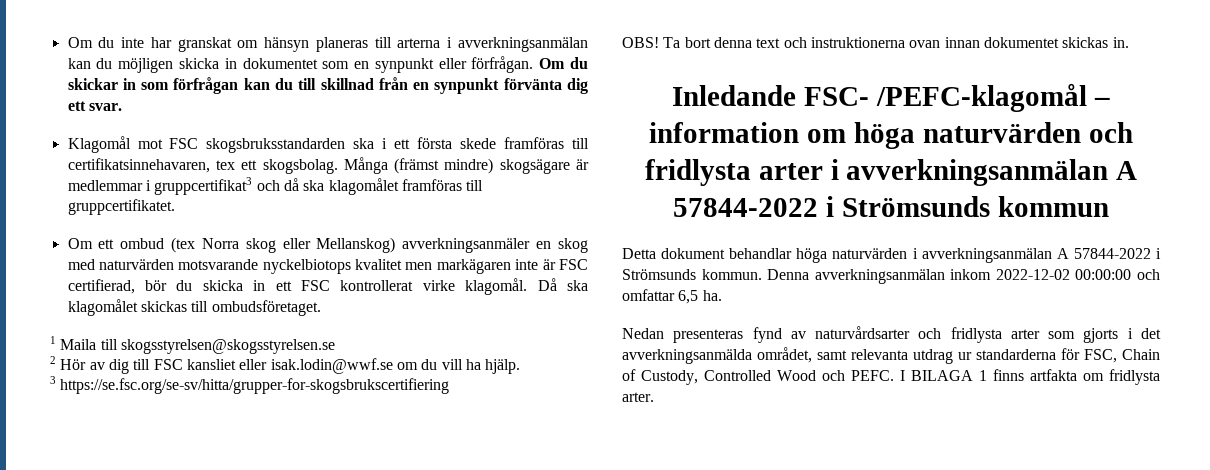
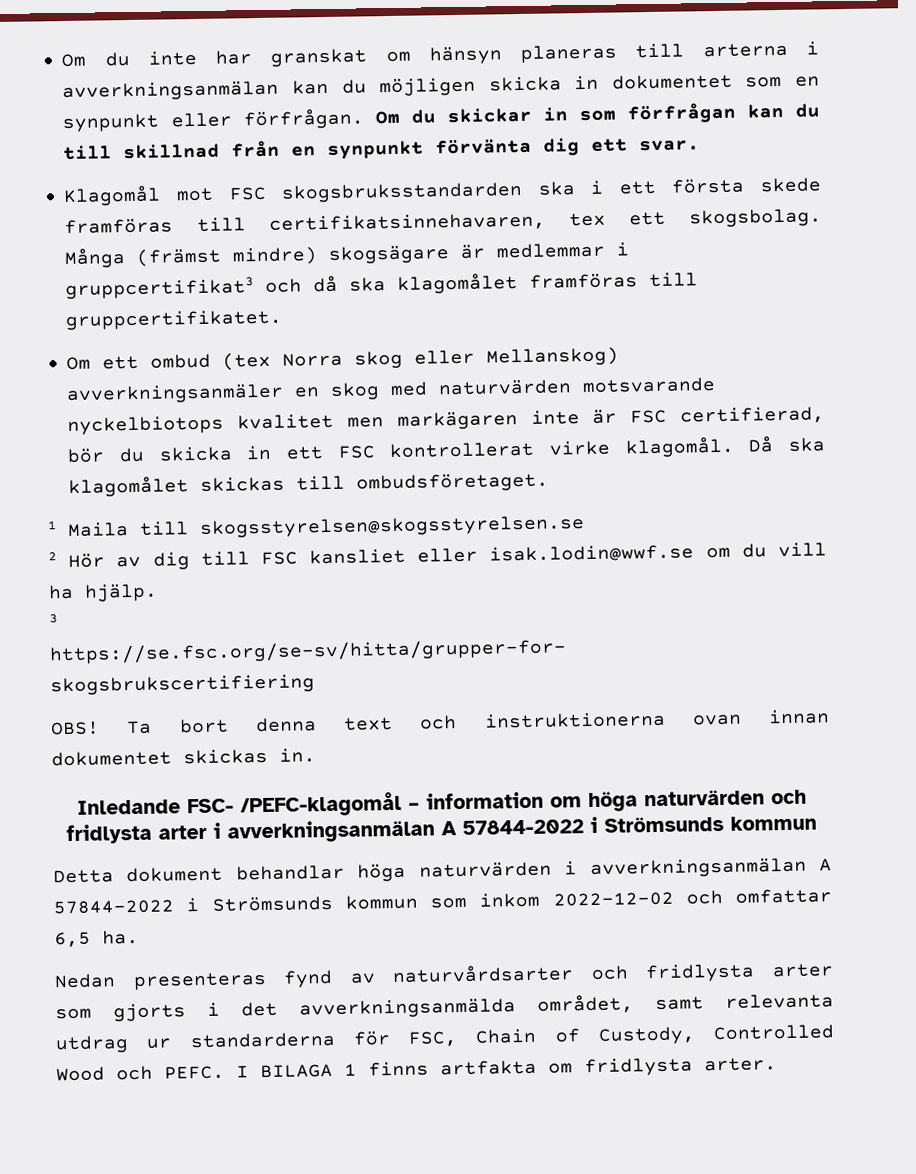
[701,269,945,284] kommun. Denna avverkningsanmälan -> [344,894,467,910] kommun som
[1075,269,1132,280] 00:00:00 -> (674, 899) none

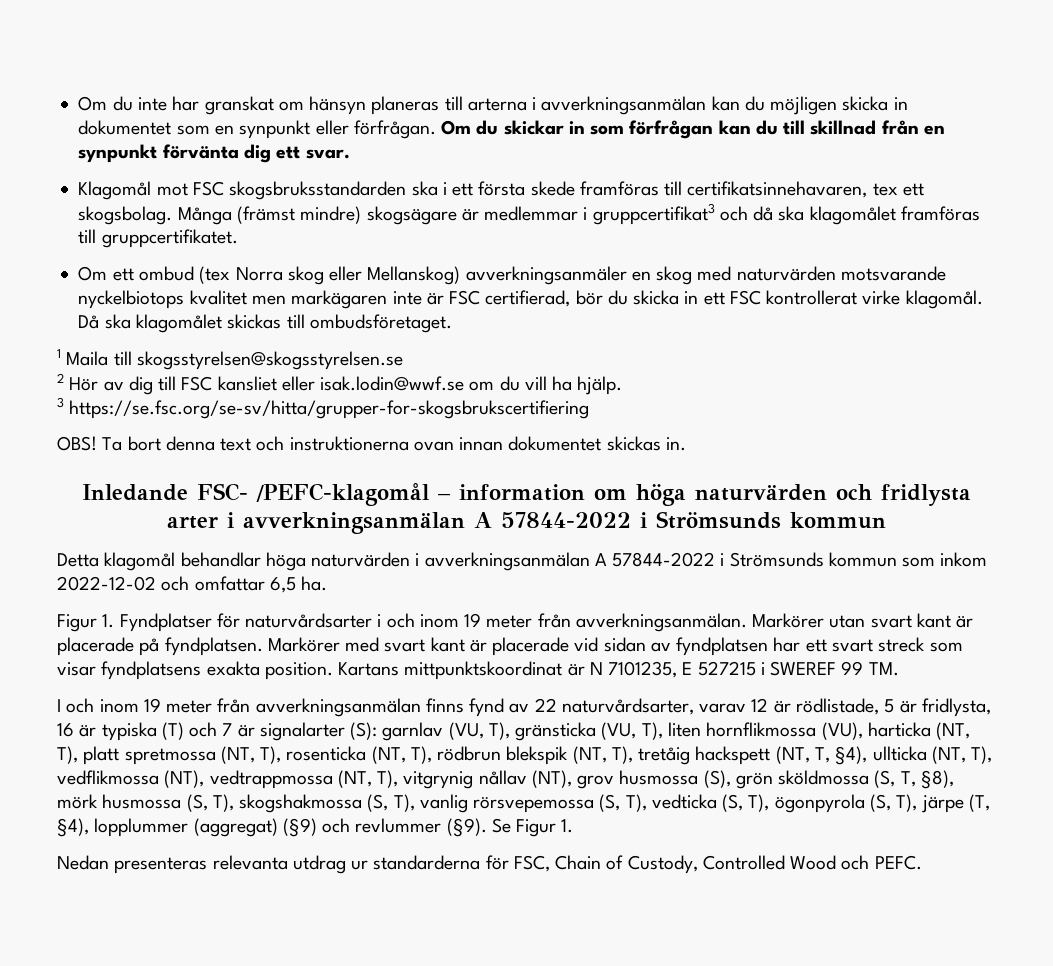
[126,866,224,883] dokument -> [104,552,176,571] klagomål
[54,963,834,991] [55,994,704,1022] Nedan presenteras fynd av naturvårdsarter och fridlysta arter som gjorts i det avverkningsanmälda området, samt -> [57,613,974,632] [57,637,963,656] [57,661,899,680] [57,698,991,717] [57,722,971,741] [57,746,993,765] [57,770,954,789] [57,794,990,813] [57,818,574,837] [57,855,208,874] Figur 1. Fyndplatser för naturvårdsarter i och inom 19 meter från avverkningsanmälan. Markörer utan svart kant är placerade på fyndplatsen. Markörer med svart kant är placerade vid sidan av fyndplatsen har ett svart streck som visar fyndplatsens exakta position. Kartans mittpunktskoordinat är N 7101235, E 527215 i SWEREF 99 TM. // I och inom 19 meter från avverkningsanmälan finns fynd av 22 naturvårdsarter, varav 12 är rödlistade, 5 är fridlysta, 16 är typiska (T) och 7 är signalarter (S): garnlav (VU, T), gränsticka (VU, T), liten hornflikmossa (VU), harticka (NT, T), platt spretmossa (NT, T), rosenticka (NT, T), rödbrun blekspik (NT, T), tretåig hackspett (NT, T, §4), ullticka (NT, T), vedflikmossa (NT), vedtrappmossa (NT, T), vitgrynig nållav (NT), grov husmossa (S), grön sköldmossa (S, T, §8), mörk husmossa (S, T), skogshakmossa (S, T), vanlig rörsvepemossa (S, T), vedticka (S, T), ögonpyrola (S, T), järpe (T, §4), lopplummer (aggregat) (§9) och revlummer (§9). Se Figur 1. // Nedan presenteras
[236,1057,777,1079] I BILAGA 1 finns artfakta om fridlysta arter. -> (922, 862) none

